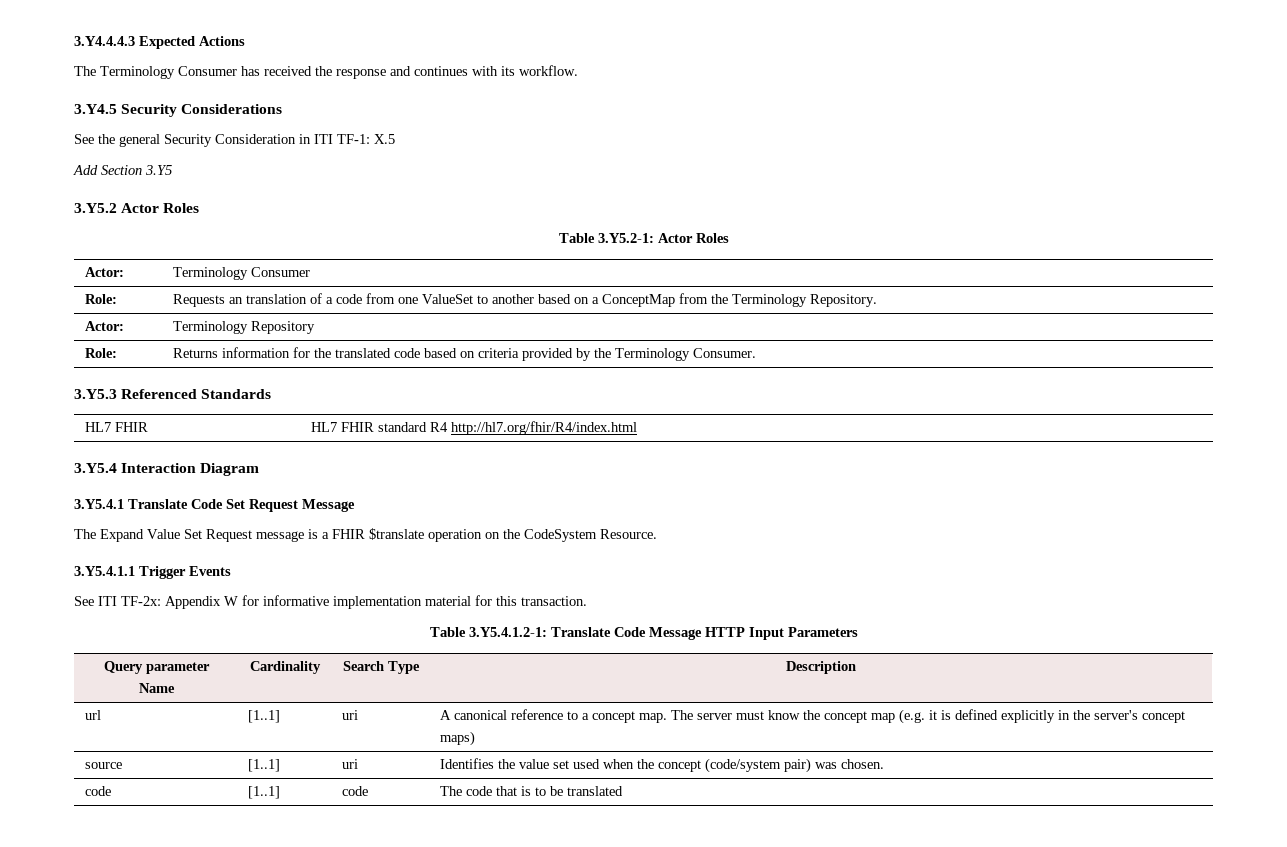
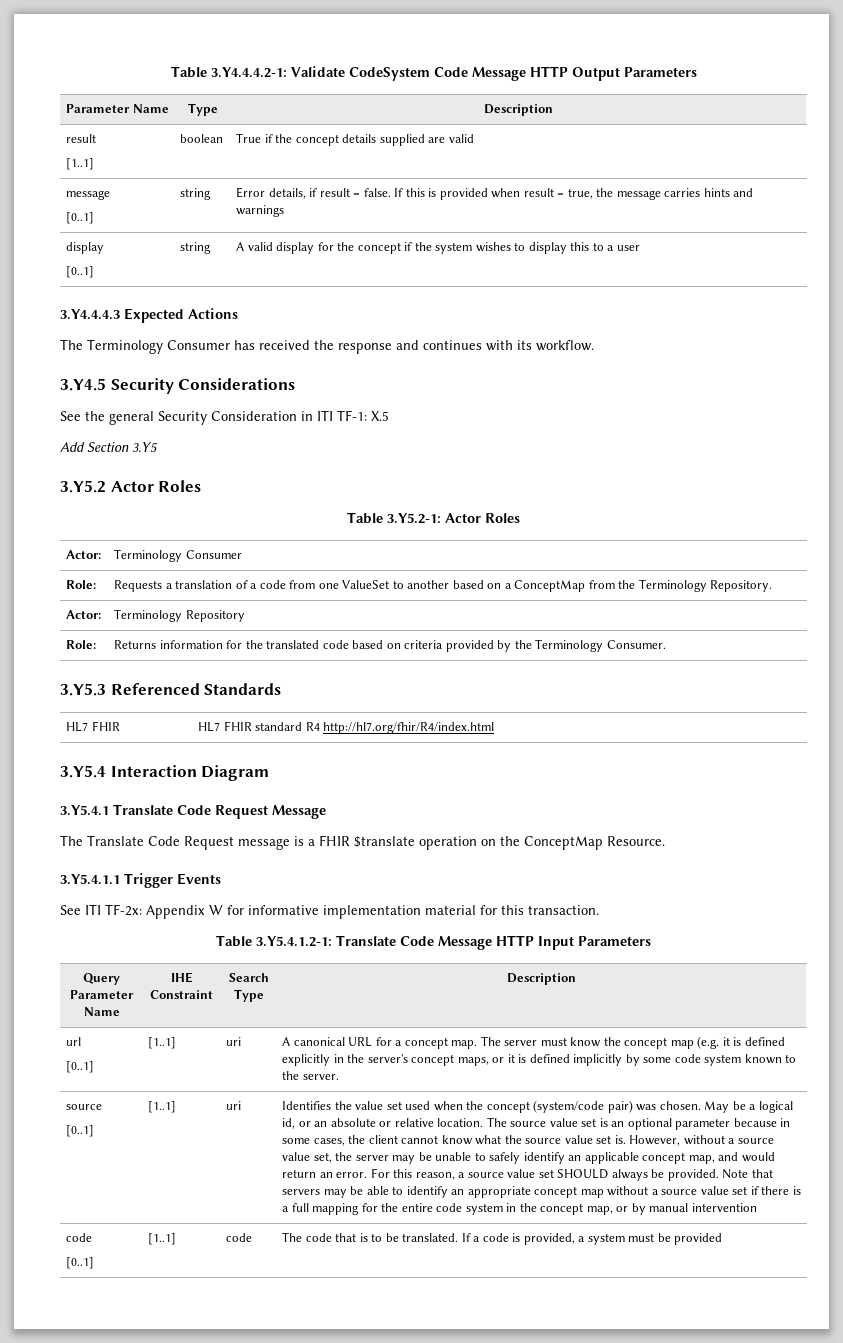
(74, 41) none -> [170,66,697,81] [66,104,169,113] [187,103,218,116] [484,104,553,116] [66,134,97,143] [66,158,95,170] [180,134,224,143] [236,133,474,146] [66,190,111,200] [66,212,95,224] [180,188,212,200] [236,187,754,200] [236,205,285,217] [66,242,105,254] [66,266,95,278] [180,242,212,254] [236,242,640,254] Table 3.Y4.4.4.2-1: Validate CodeSystem Code Message HTTP Output Parameters // Parameter Name | Type | Description // result // [1..1] | boolean | True if the concept details supplied are valid // message // [0..1] | string | Error details, if result = false. If this is provided when result = true, the message carries hints and warnings // display // [0..1] | string | A valid display for the concept if the system wishes to display this to a user //
[229,297,244,304] an -> [165,583,173,589] a
[226,499,245,509] Set -> (211, 810) none
[100,529,202,542] Expand Value Set -> [87,835,180,846] Translate Code
[524,529,597,542] CodeSystem -> [524,836,603,850] ConceptMap
[145,662,210,674] [138,683,175,693] [249,661,321,674] parameter Name | Cardinality -> [70,990,134,999] [83,1007,120,1016] [170,972,193,983] [150,990,213,999] Parameter Name | IHE Constraint
(102, 715) none -> [66,1061,95,1073] // [0..1]
[511,709,579,720] reference to -> [348,1037,392,1047] URL for
[440,731,476,746] [85,762,123,769] maps) // source -> [457,1054,797,1066] [282,1071,339,1080] [66,1104,103,1110] [66,1125,95,1137] maps, or it is defined implicitly by some code system known to the server. // source // [0..1]
[705,758,782,773] (code/system -> [533,1100,605,1113] (system/code
[85,786,112,796] // code -> [704,1101,793,1113] [282,1117,791,1130] [282,1135,774,1146] [282,1152,775,1164] [282,1168,773,1181] [282,1186,801,1198] [282,1203,757,1215] [66,1233,93,1242] [66,1257,95,1269] May be a logical id, or an absolute or relative location. The source value set is an optional parameter because in some cases, the client cannot know what the source value set is. However, without a source value set, the server may be unable to safely identify an applicable concept map, and would return an error. For this reason, a source value set SHOULD always be provided. Note that servers may be able to identify an appropriate concept map without a source value set if there is a full mapping for the entire code system in the concept map, or by manual intervention // code // [0..1]
[567,786,624,796] translated -> [402,1233,723,1245] translated. If a code is provided, a system must be provided

